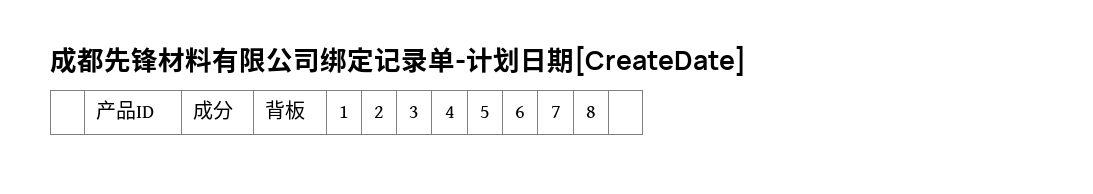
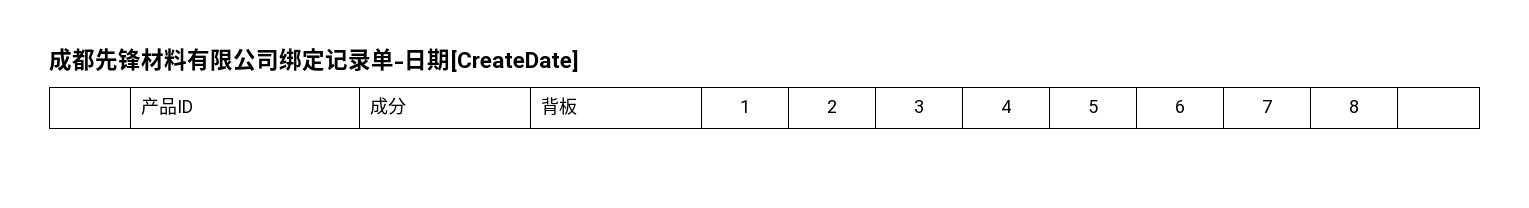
[466,47,520,73] 计划 -> (404, 64) none

